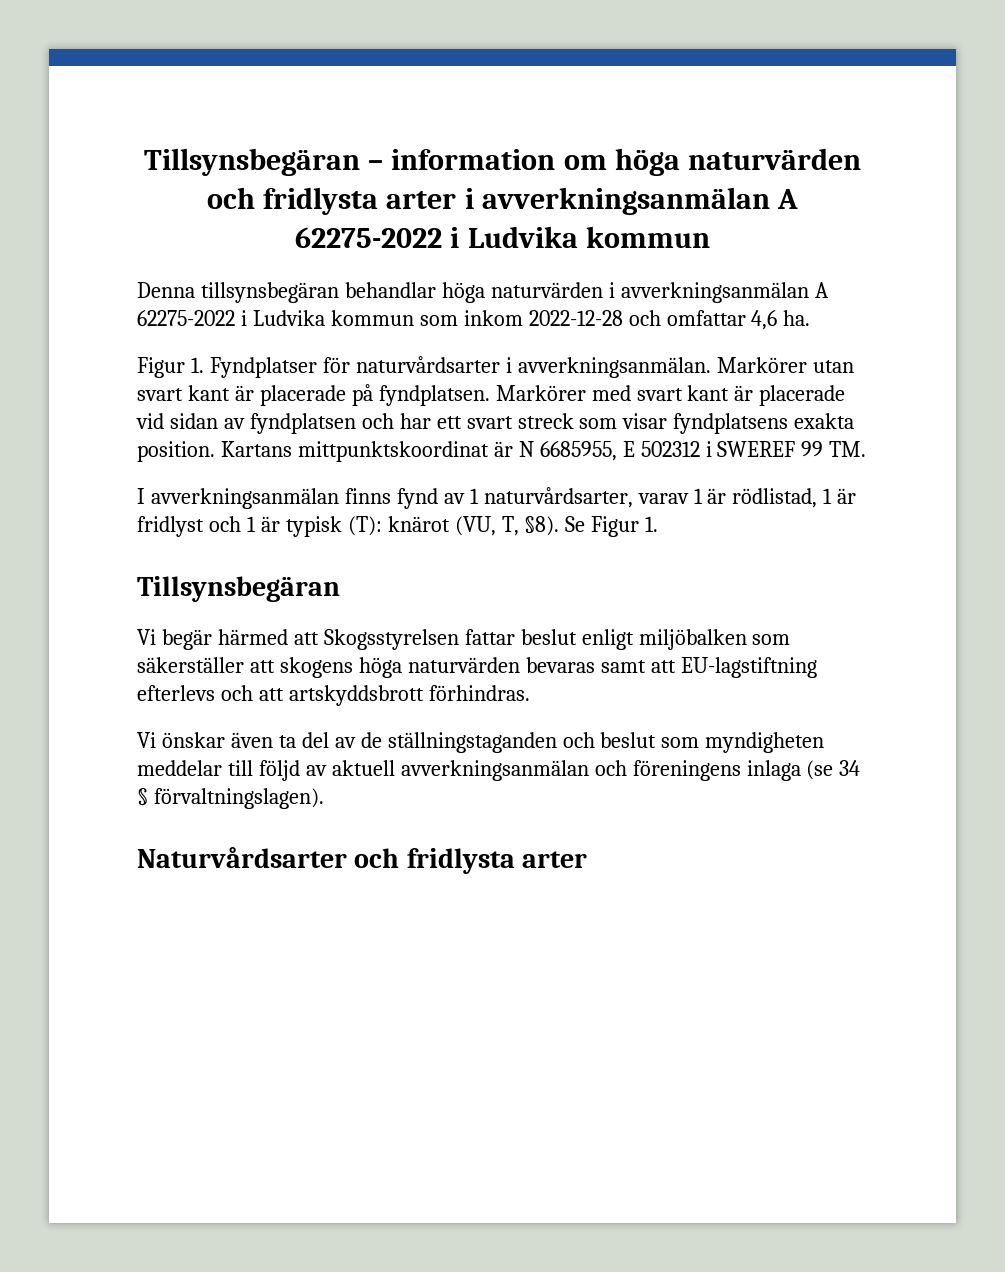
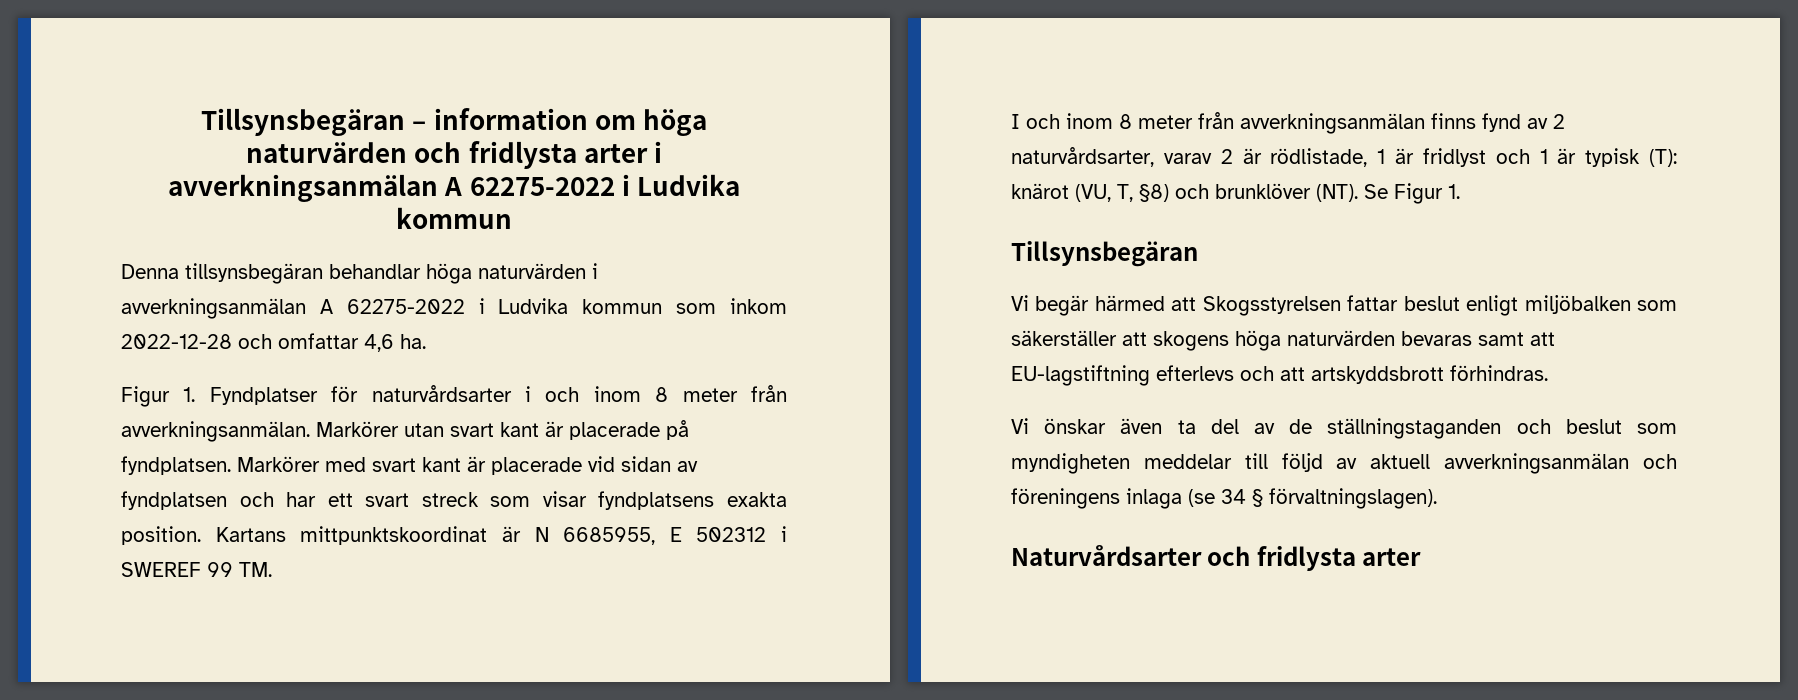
(512, 365) none -> [545,385,787,402] och inom 8 meter från
(145, 496) none -> [1026,112,1234,129] och inom 8 meter från
[469,488,479,504] 1 -> [1553,114,1565,129] 2
[693,488,818,508] 1 är rödlistad, -> [1220,148,1368,167] 2 är rödlistade,
[524,516,560,536] §8). -> [1139,183,1358,202] §8) och brunklöver (NT).

